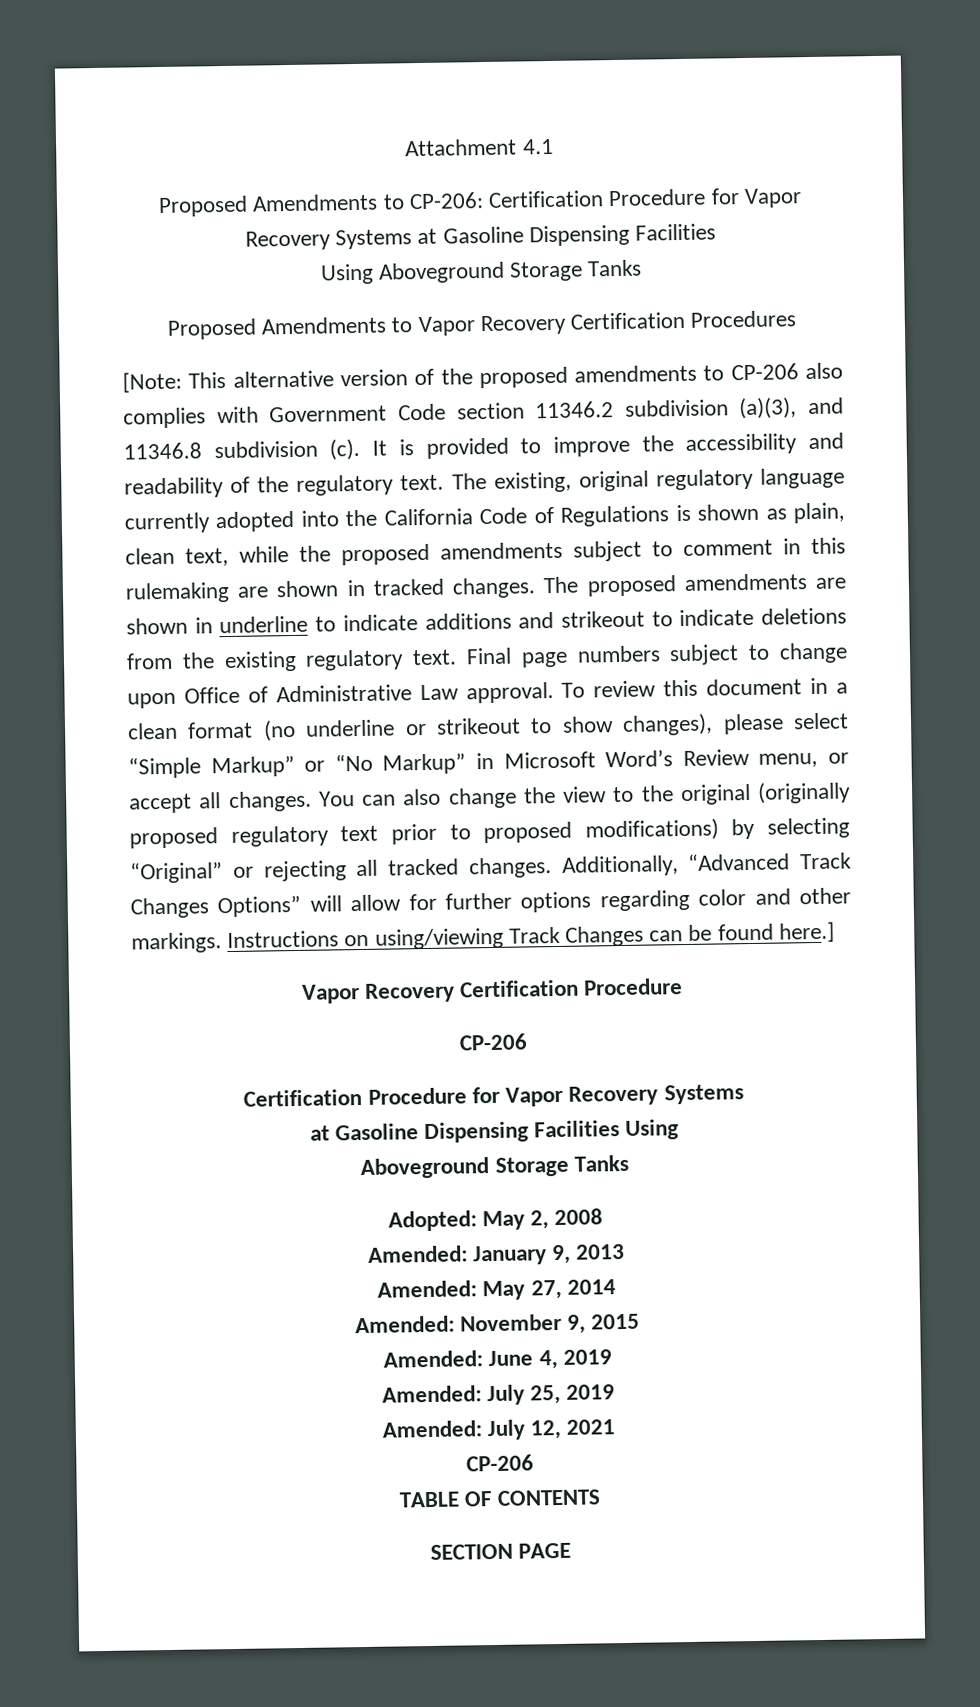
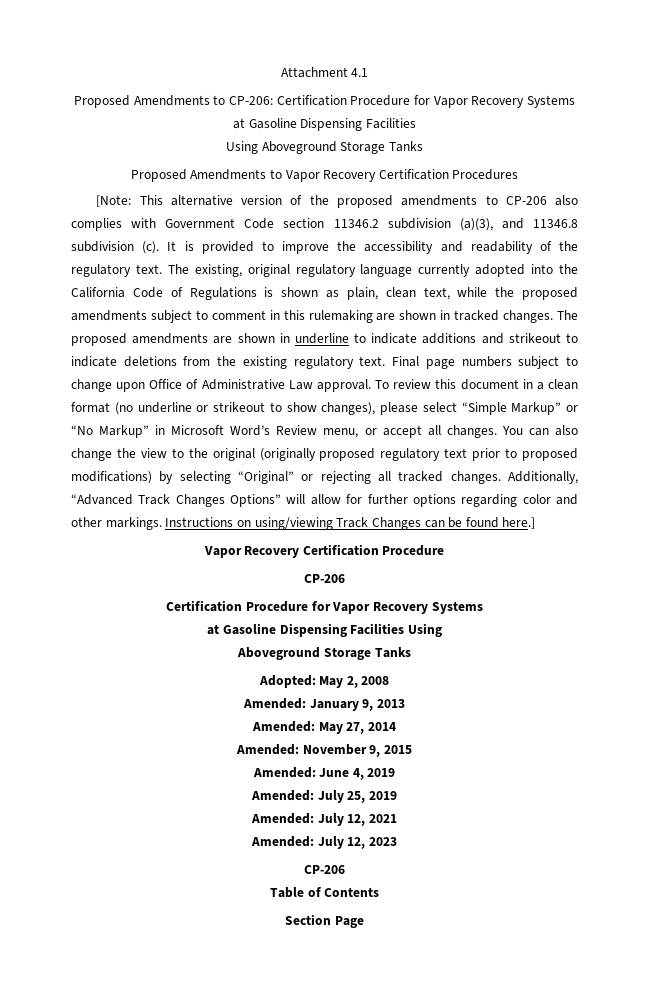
[465,1454,534,1472] [398,1489,602,1508] [429,1542,572,1561] CP-206 // TABLE OF CONTENTS // SECTION PAGE -> [251,836,397,849] [304,865,345,874] [269,887,380,898] [285,914,364,928] Amended: July 12, 2023 // CP-206 // Table of Contents // Section Page

